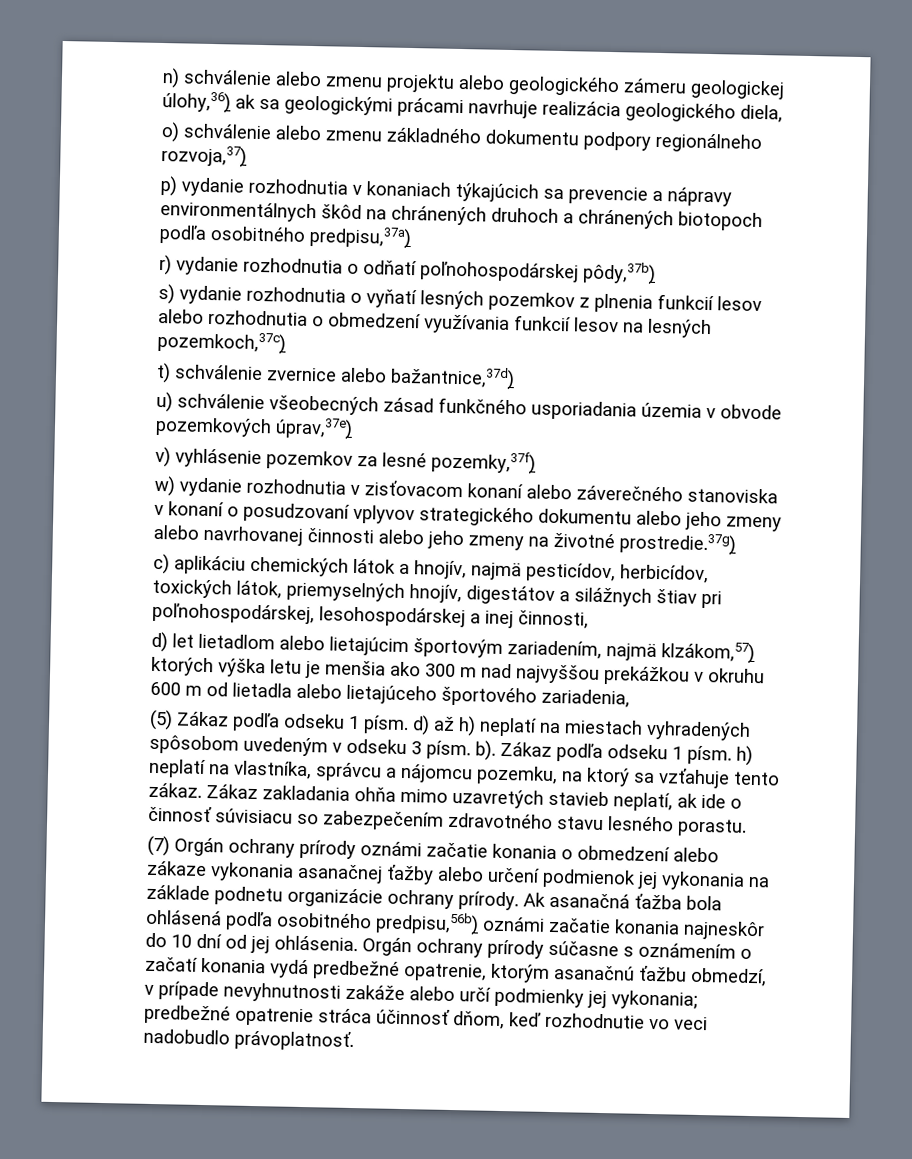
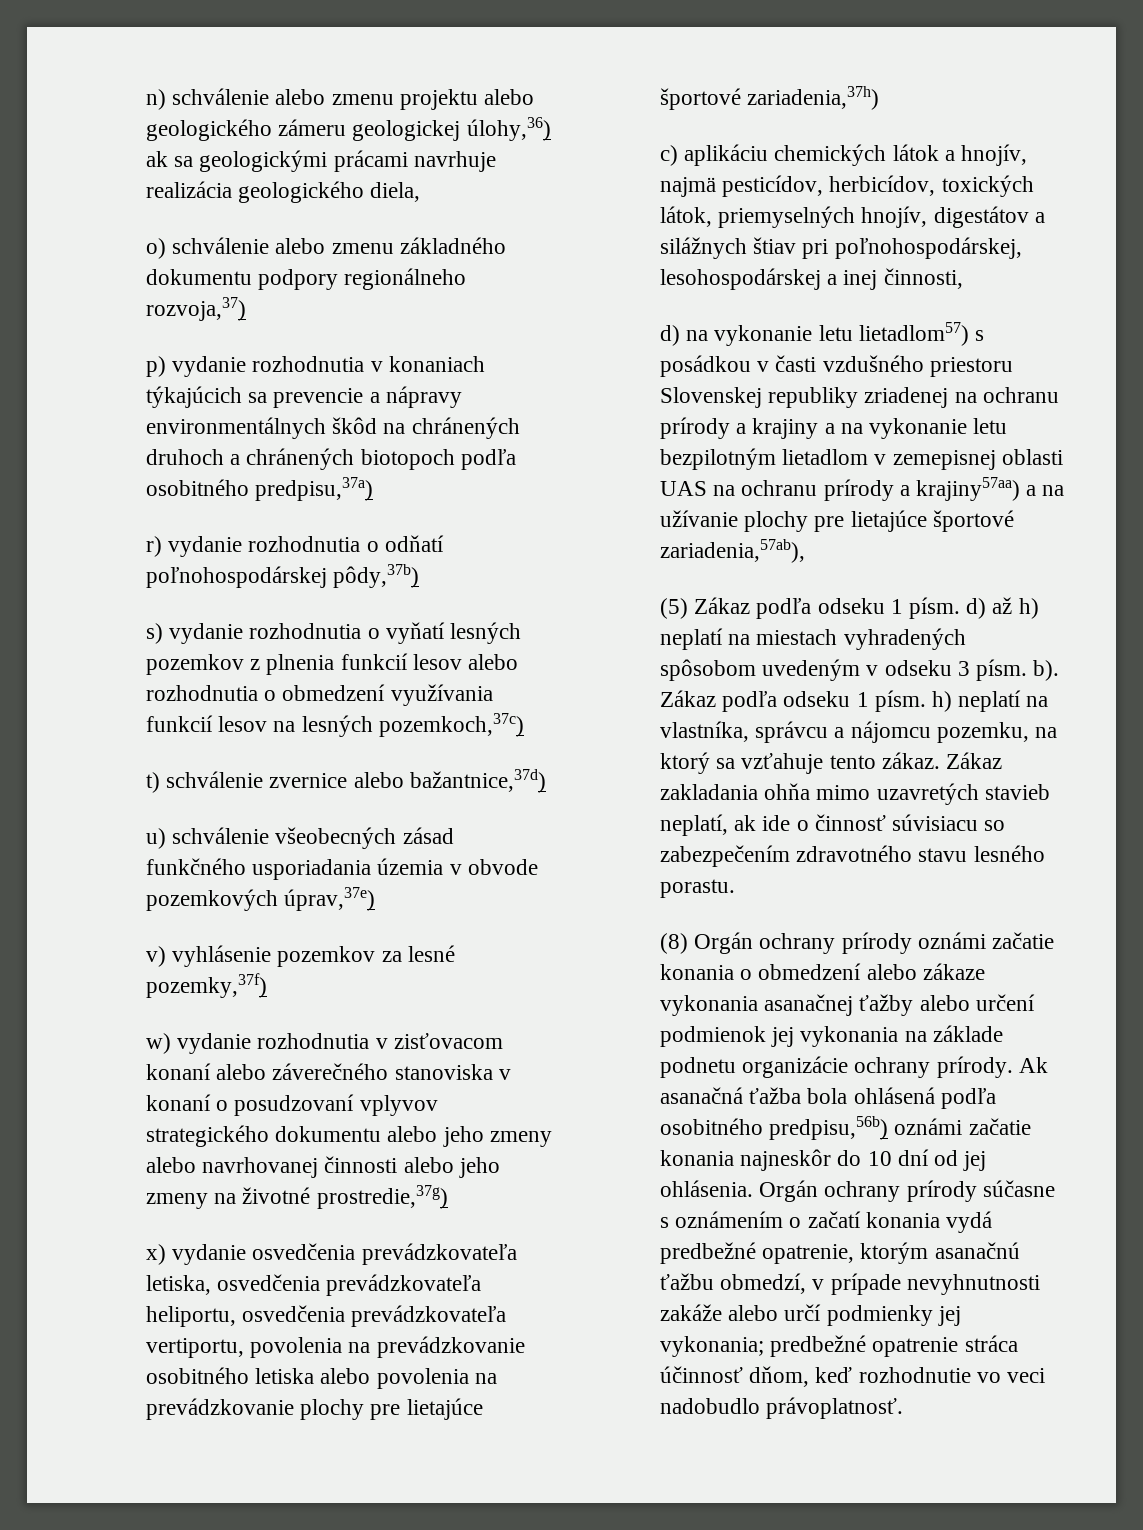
[619,532,737,556] prostredie.37g) -> [316,1185,448,1209] [145,1243,517,1265] [145,1274,482,1296] [145,1305,507,1327] [145,1336,525,1358] [145,1367,497,1389] [145,1398,483,1420] [659,86,880,110] prostredie,37g) // x) vydanie osvedčenia prevádzkovateľa letiska, osvedčenia prevádzkovateľa heliportu, osvedčenia prevádzkovateľa vertiportu, povolenia na prevádzkovanie osobitného letiska alebo povolenia na prevádzkovanie plochy pre lietajúce športové zariadenia,37h)
[172,633,756,665] [151,656,766,686] [150,681,631,708] let lietadlom alebo lietajúcim športovým zariadením, najmä klzákom,57) ktorých výška letu je menšia ako 300 m nad najvyššou prekážkou v okruhu 600 m od lietadla alebo lietajúceho športového zariadenia, -> [686,322,984,346] [659,355,1013,377] [659,387,1059,408] [659,417,1008,439] [659,448,1063,470] [659,477,1065,501] [659,510,1014,532] [659,539,805,563] na vykonanie letu lietadlom57) s posádkou v časti vzdušného priestoru Slovenskej republiky zriadenej na ochranu prírody a krajiny a na vykonanie letu bezpilotným lietadlom v zemepisnej oblasti UAS na ochranu prírody a krajiny57aa) a na užívanie plochy pre lietajúce športové zariadenia,57ab),
[147,835,171,857] (7) -> [659,933,688,954] (8)

